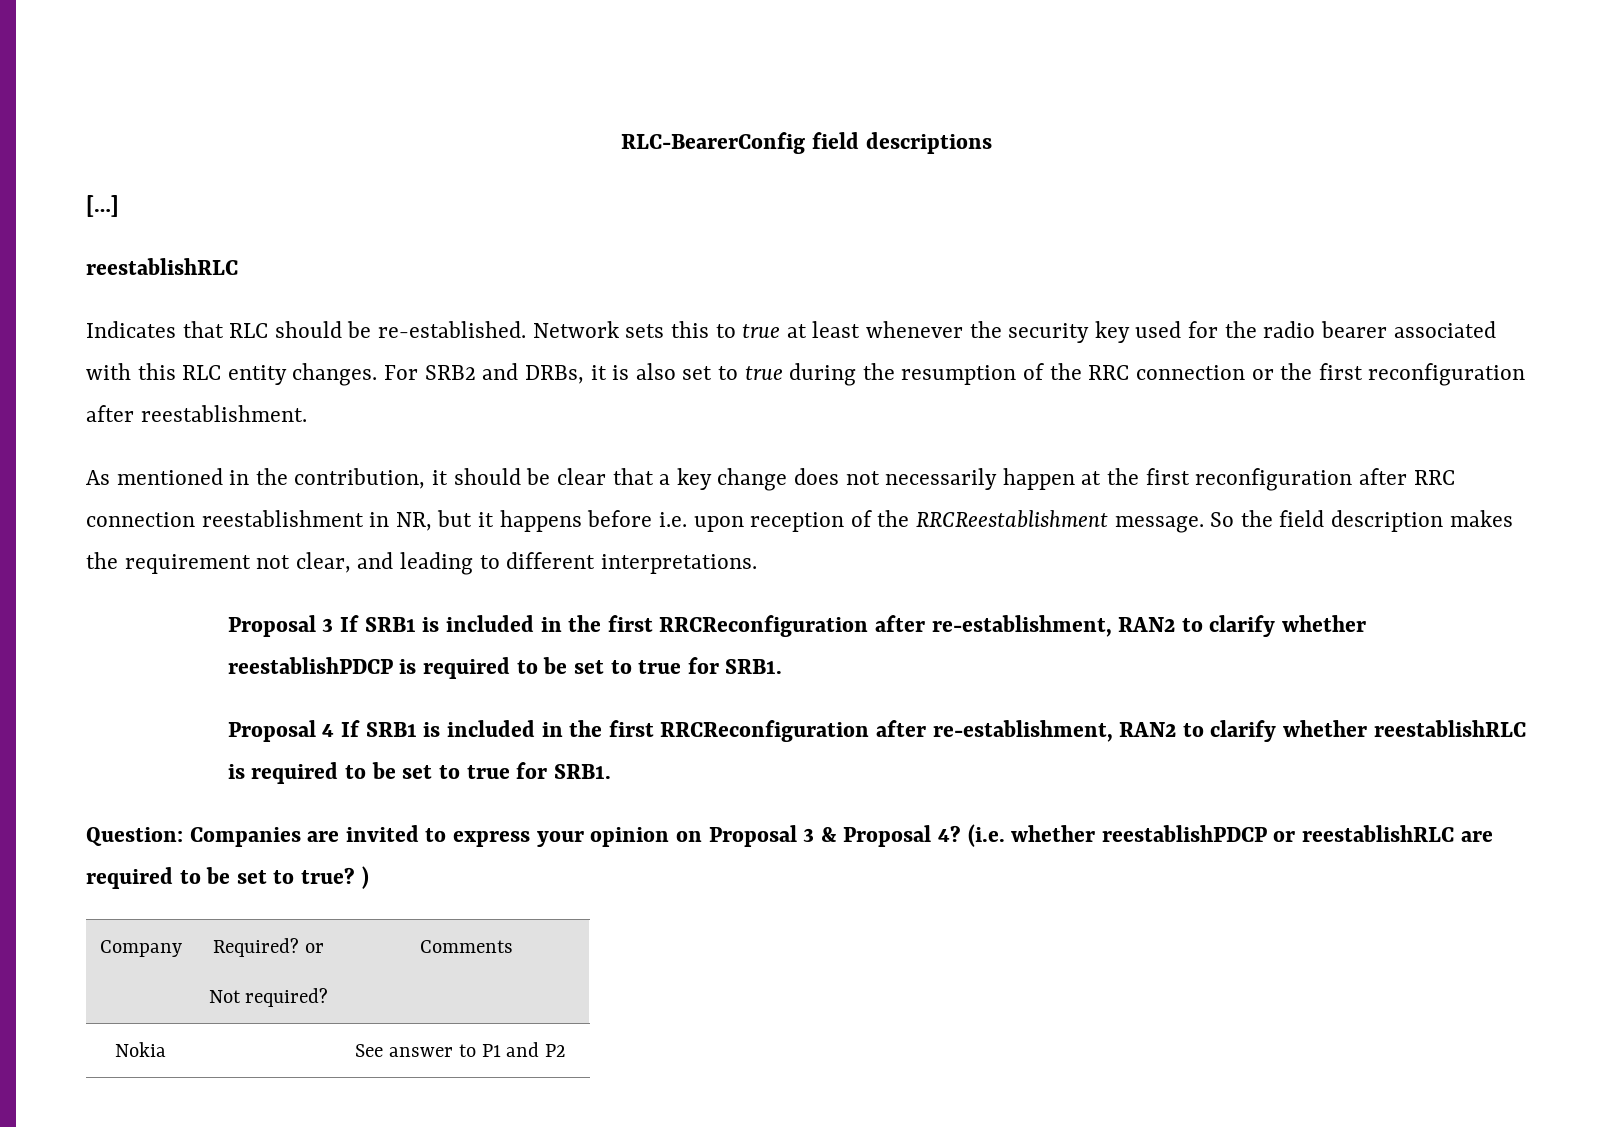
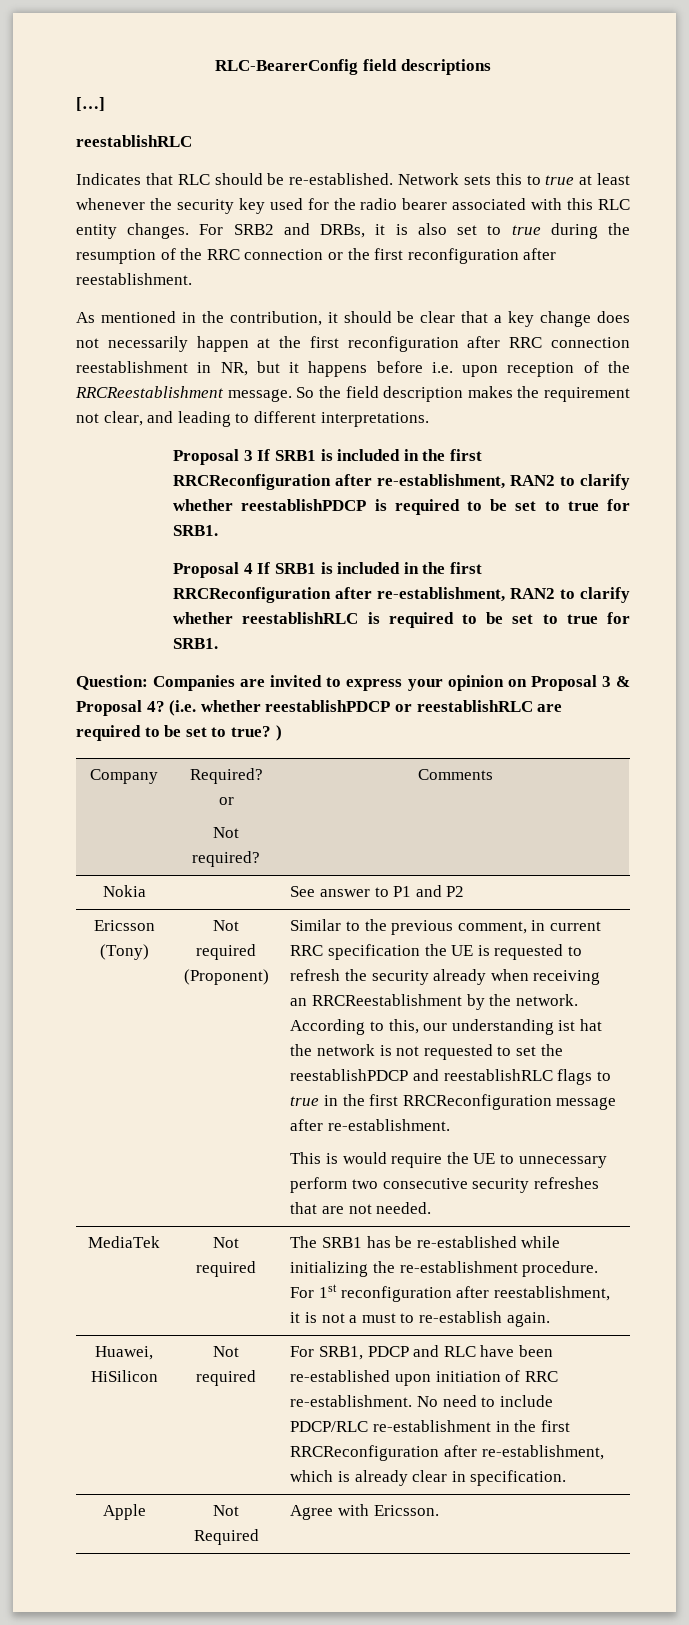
(567, 1050) none -> [93,920,155,931] [99,944,149,960] [213,920,239,931] [196,944,256,960] [183,969,269,985] [290,919,602,935] [290,944,583,960] [290,969,601,985] [290,994,578,1010] [290,1019,603,1035] [290,1044,563,1060] [290,1069,611,1085] [290,1094,617,1110] [290,1119,451,1131] [290,1152,607,1168] [290,1177,599,1193] [290,1202,432,1214] [88,1236,160,1248] [213,1237,239,1248] [196,1261,256,1277] [290,1236,561,1248] [290,1261,599,1277] [290,1284,610,1302] [290,1311,550,1327] [95,1346,153,1360] [90,1370,158,1382] [213,1346,239,1357] [196,1370,256,1386] [290,1345,554,1360] [290,1370,558,1386] [290,1395,553,1407] [290,1420,570,1432] [290,1445,604,1461] [290,1470,567,1486] [102,1504,146,1520] [213,1505,239,1516] [193,1529,259,1545] [290,1504,439,1520] // Ericsson (Tony) | Not required (Proponent) | Similar to the previous comment, in current RRC specification the UE is requested to refresh the security already when receiving an RRCReestablishment by the network. According to this, our understanding ist hat the network is not requested to set the reestablishPDCP and reestablishRLC flags to true in the first RRCReconfiguration message after re-establishment. // This is would require the UE to unnecessary perform two consecutive security refreshes that are not needed. // MediaTek | Not required | The SRB1 has be re-established while initializing the re-establishment procedure. For 1st reconfiguration after reestablishment, it is not a must to re-establish again. // Huawei, HiSilicon | Not required | For SRB1, PDCP and RLC have been re-established upon initiation of RRC re-establishment. No need to include PDCP/RLC re-establishment in the first RRCReconfiguration after re-establishment, which is already clear in specification. // Apple | Not Required | Agree with Ericsson.

